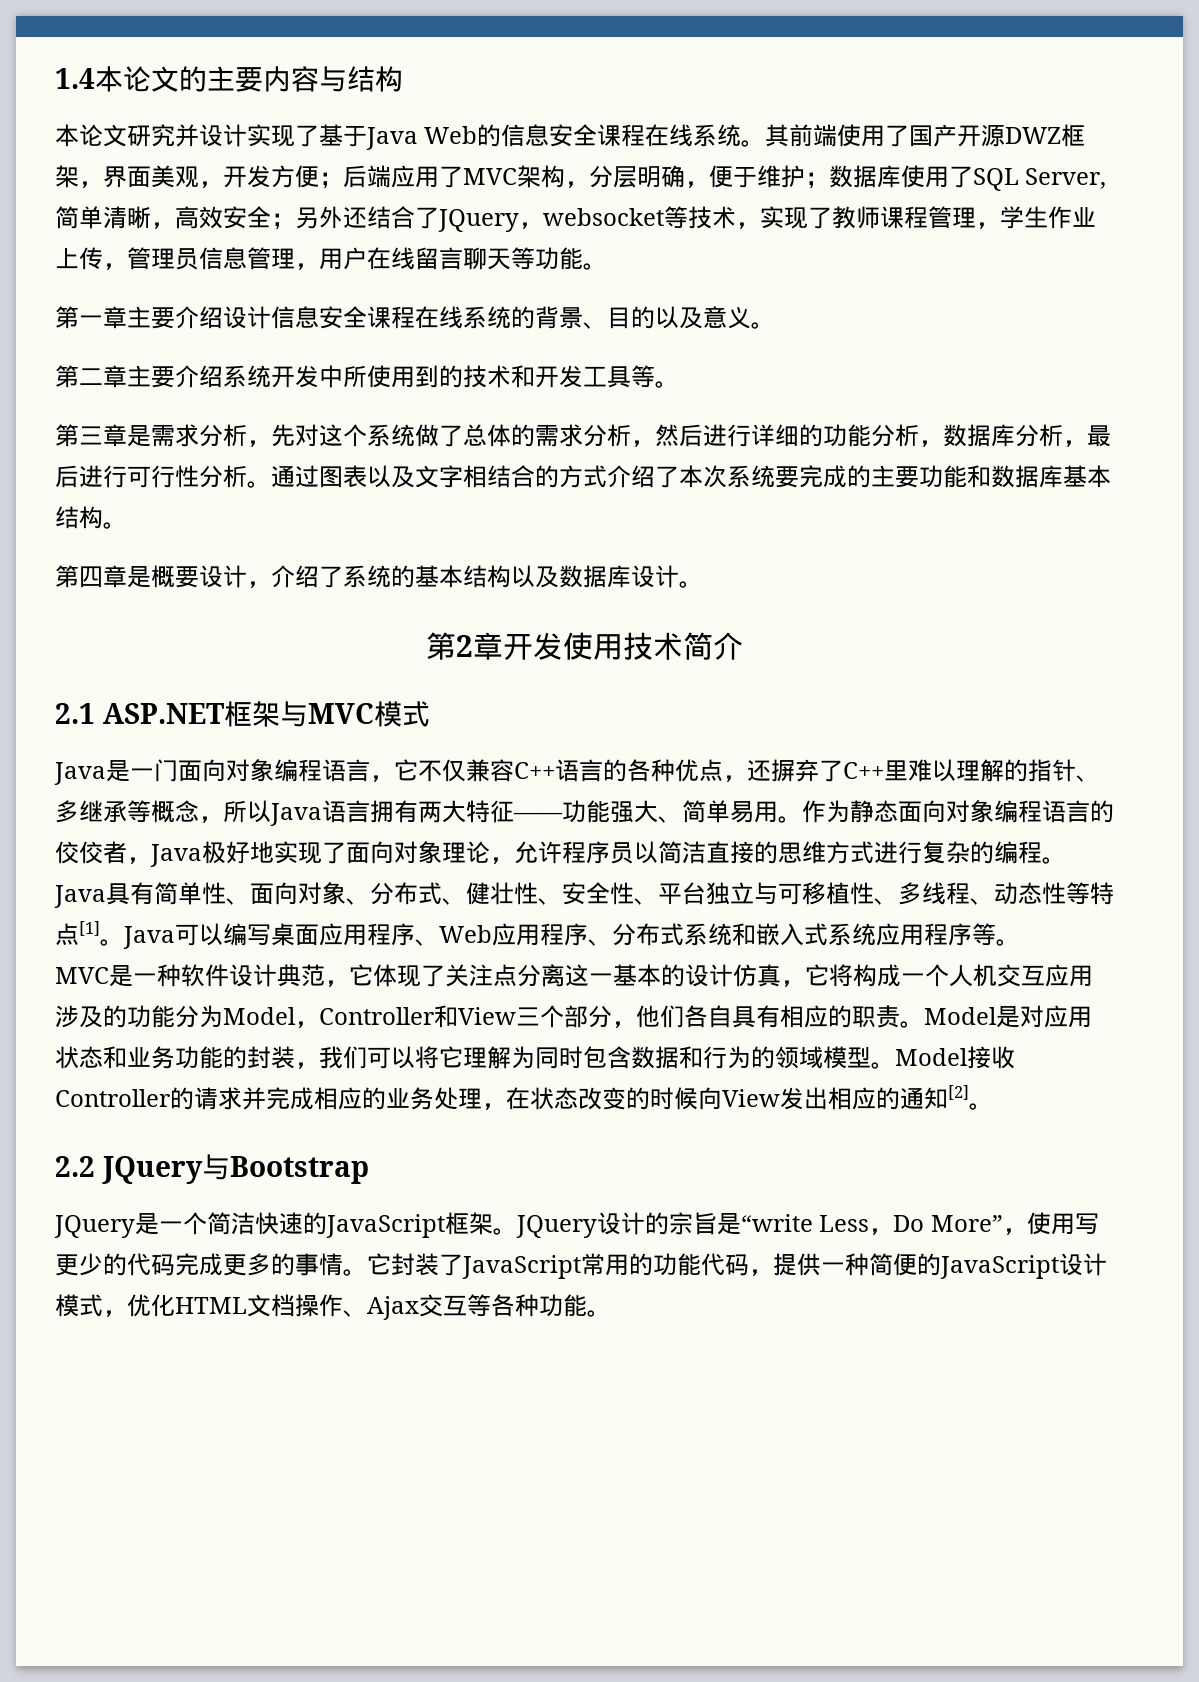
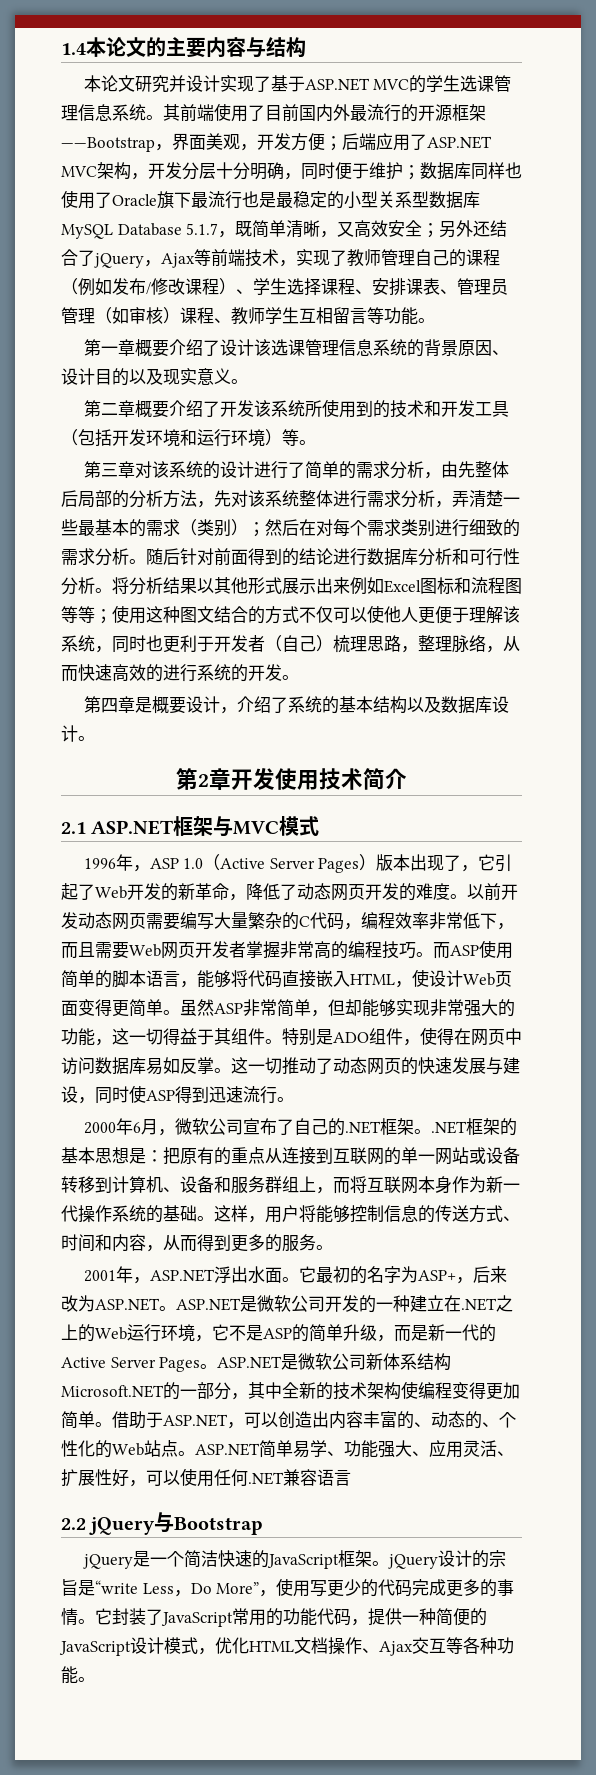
[366,124,694,150] Java Web的信息安全课程在线 -> [304,75,512,93] [61,104,112,121] ASP.NET MVC的学生选课管理信息
[909,124,1086,147] [55,165,79,188] 国产开源DWZ框架 -> [265,104,486,122] [61,137,155,152] 目前国内外最流行的开源框架——Bootstrap
(463, 177) none -> [427,136,492,149] ASP.NET
[589,165,1107,191] 分层明确，便于维护；数据库使用了SQL Server, -> [148,162,522,180] [61,190,480,209] [61,221,253,239] 开发分层十分明确，同时便于维护；数据库同样也使用了Oracle旗下最流行也是最稳定的小型关系型数据库MySQL Database 5.1.7，既
(175, 225) none -> [337,221,355,237] 又
[438,206,1096,232] [55,247,607,270] [55,306,607,329] JQuery，websocket等技术，实现了教师课程管理，学生作业上传，管理员信息管理，用户在线留言聊天等功能。 // 第一章主要介绍设计信息安全课程在线系统的背景、 -> [94,249,500,268] [61,278,508,296] [61,307,435,325] [83,339,509,357] [61,368,95,385] jQuery，Ajax等前端技术，实现了教师管理自己的课程（例如发布/修改课程）、学生选择课程、安排课表、管理员管理（如审核）课程、教师学生互相留言等功能。 // 第一章概要介绍了设计该选课管理信息系统的背景原因、设计
(703, 318) none -> [163,368,197,385] 现实
[127,365,343,388] 主要介绍系统开发中 -> [134,400,305,418] 概要介绍了开发该系统
[631,365,679,388] [55,424,1111,447] [55,465,1111,488] [55,506,103,529] 等。 // 第三章是需求分析，先对这个系统做了总体的需求分析，然后进行详细的功能分析，数据库分析，最后进行可行性分析。通过图表以及文字相结合的方式介绍了本次系统要完成的主要功能和数据库基本结构 -> [61,429,316,447] [83,461,509,479] [61,490,520,508] [61,519,520,537] [61,548,520,566] [61,577,522,595] [61,605,520,624] [61,635,520,653] [61,664,282,682] （包括开发环境和运行环境）等。 // 第三章对该系统的设计进行了简单的需求分析，由先整体后局部的分析方法，先对该系统整体进行需求分析，弄清楚一些最基本的需求（类别）；然后在对每个需求类别进行细致的需求分析。随后针对前面得到的结论进行数据库分析和可行性分析。将分析结果以其他形式展示出来例如Excel图标和流程图等等；使用这种图文结合的方式不仅可以使他人更便于理解该系统，同时也更利于开发者（自己）梳理思路，整理脉络，从而快速高效的进行系统的开发
[54,759,1100,785] [55,800,1114,826] [55,841,1066,867] [54,882,1114,908] [55,921,100,946] [100,923,1020,949] [55,964,1093,987] [55,1005,1092,1028] [55,1046,1015,1069] [55,1085,969,1110] [969,1103,993,1110] Java是一门面向对象编程语言，它不仅兼容C++语言的各种优点，还摒弃了C++里难以理解的指针、多继承等概念，所以Java语言拥有两大特征——功能强大、简单易用。作为静态面向对象编程语言的佼佼者，Java极好地实现了面向对象理论，允许程序员以简洁直接的思维方式进行复杂的编程。Java具有简单性、面向对象、分布式、健壮性、安全性、平台独立与可移植性、多线程、动态性等特点[1]。Java可以编写桌面应用程序、Web应用程序、分布式系统和嵌入式系统应用程序等。 // MVC是一种软件设计典范，它体现了关注点分离这一基本的设计仿真，它将构成一个人机交互应用涉及的功能分为Model，Controller和View三个部分，他们各自具有相应的职责。Model是对应用状态和业务功能的封装，我们可以将它理解为同时包含数据和行为的领域模型。Model接收Controller的请求并完成相应的业务处理，在状态改变的时候向View发出相应的通知[2]。 -> [83,854,513,873] [61,883,518,901] [61,912,514,930] [61,940,513,959] [61,969,512,988] [61,999,515,1017] [61,1027,522,1046] [61,1057,520,1075] [61,1085,294,1104] [83,1118,517,1136] [61,1147,520,1165] [61,1176,520,1194] [61,1205,520,1223] [61,1234,333,1252] [83,1266,507,1284] [61,1295,513,1313] [61,1324,496,1342] [61,1353,452,1372] [61,1381,520,1400] [61,1411,516,1429] [61,1440,514,1458] [61,1468,351,1487] 1996年，ASP 1.0（Active Server Pages）版本出现了，它引起了Web开发的新革命，降低了动态网页开发的难度。以前开发动态网页需要编写大量繁杂的C代码，编程效率非常低下，而且需要Web网页开发者掌握非常高的编程技巧。而ASP使用简单的脚本语言，能够将代码直接嵌入HTML，使设计Web页面变得更简单。虽然ASP非常简单，但却能够实现非常强大的功能，这一切得益于其组件。特别是ADO组件，使得在网页中访问数据库易如反掌。这一切推动了动态网页的快速发展与建设，同时使ASP得到迅速流行。 // 2000年6月，微软公司宣布了自己的.NET框架。.NET框架的基本思想是：把原有的重点从连接到互联网的单一网站或设备转移到计算机、设备和服务群组上，而将互联网本身作为新一代操作系统的基础。这样，用户将能够控制信息的传送方式、时间和内容，从而得到更多的服务。 // 2001年，ASP.NET浮出水面。它最初的名字为ASP+，后来改为ASP.NET。ASP.NET是微软公司开发的一种建立在.NET之上的Web运行环境，它不是ASP的简单升级，而是新一代的Active Server Pages。ASP.NET是微软公司新体系结构Microsoft.NET的一部分，其中全新的技术架构使编程变得更加简单。借助于ASP.NET，可以创造出内容丰富的、动态的、个性化的Web站点。ASP.NET简单易学、功能强大、应用灵活、扩展性好，可以使用任何.NET兼容语言
[101,1156,203,1184] JQuery -> [89,1517,156,1535] jQuery
[54,1215,135,1238] JQuery -> [82,1554,133,1569] jQuery
[516,1215,597,1238] JQuery -> [387,1554,438,1569] jQuery

